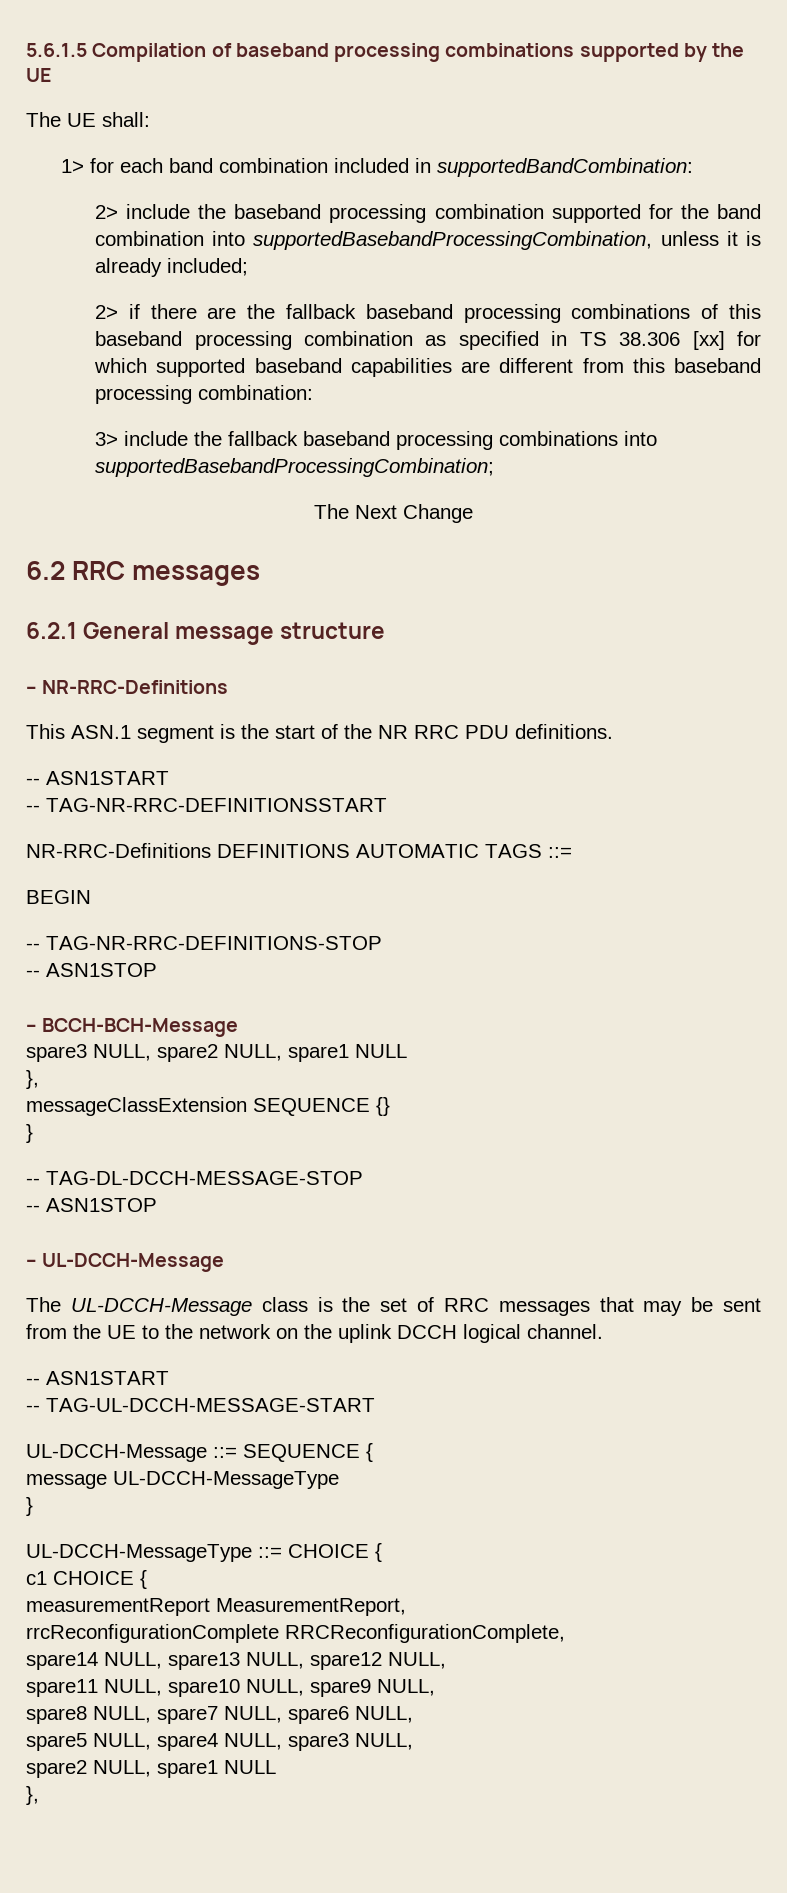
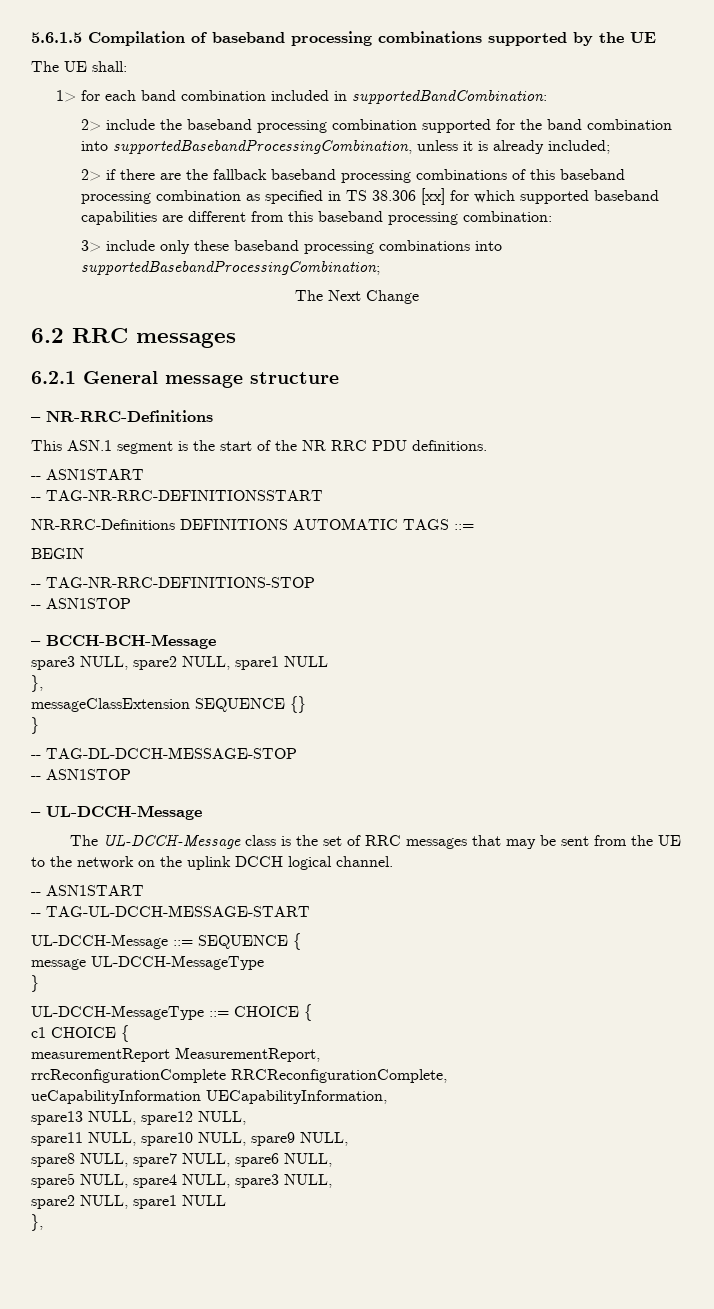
[194,431,299,446] the fallback -> [160,240,230,254] only these
[26,1652,162,1670] spare14 NULL, -> [31,1090,387,1104] ueCapabilityInformation UECapabilityInformation, //

